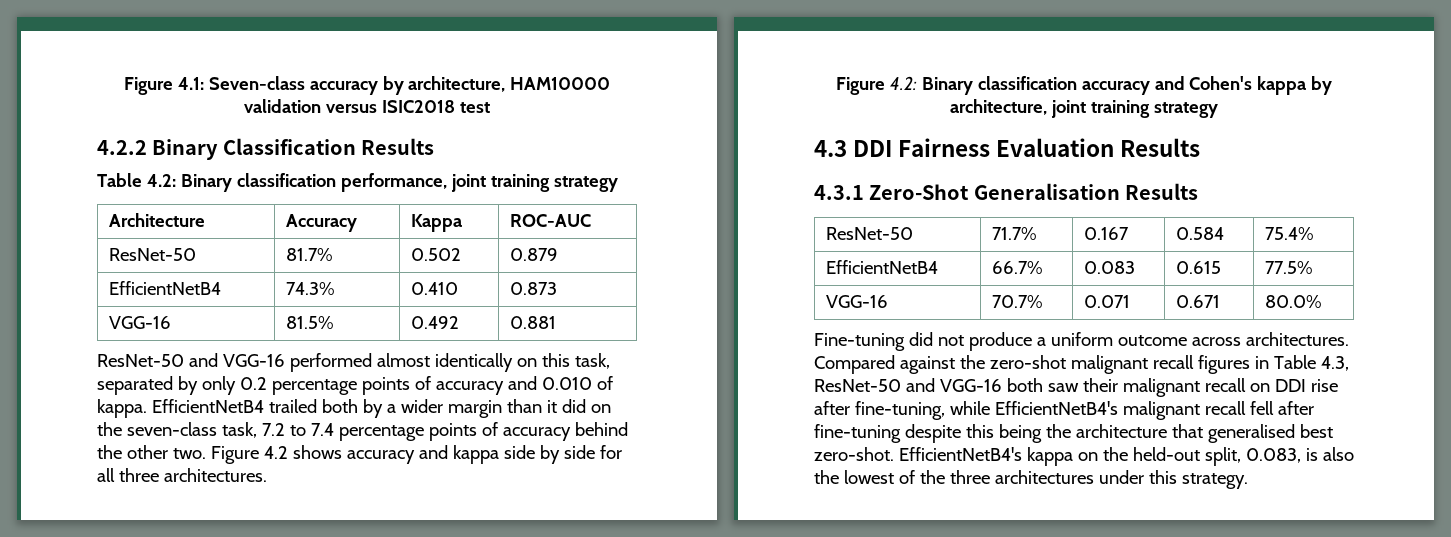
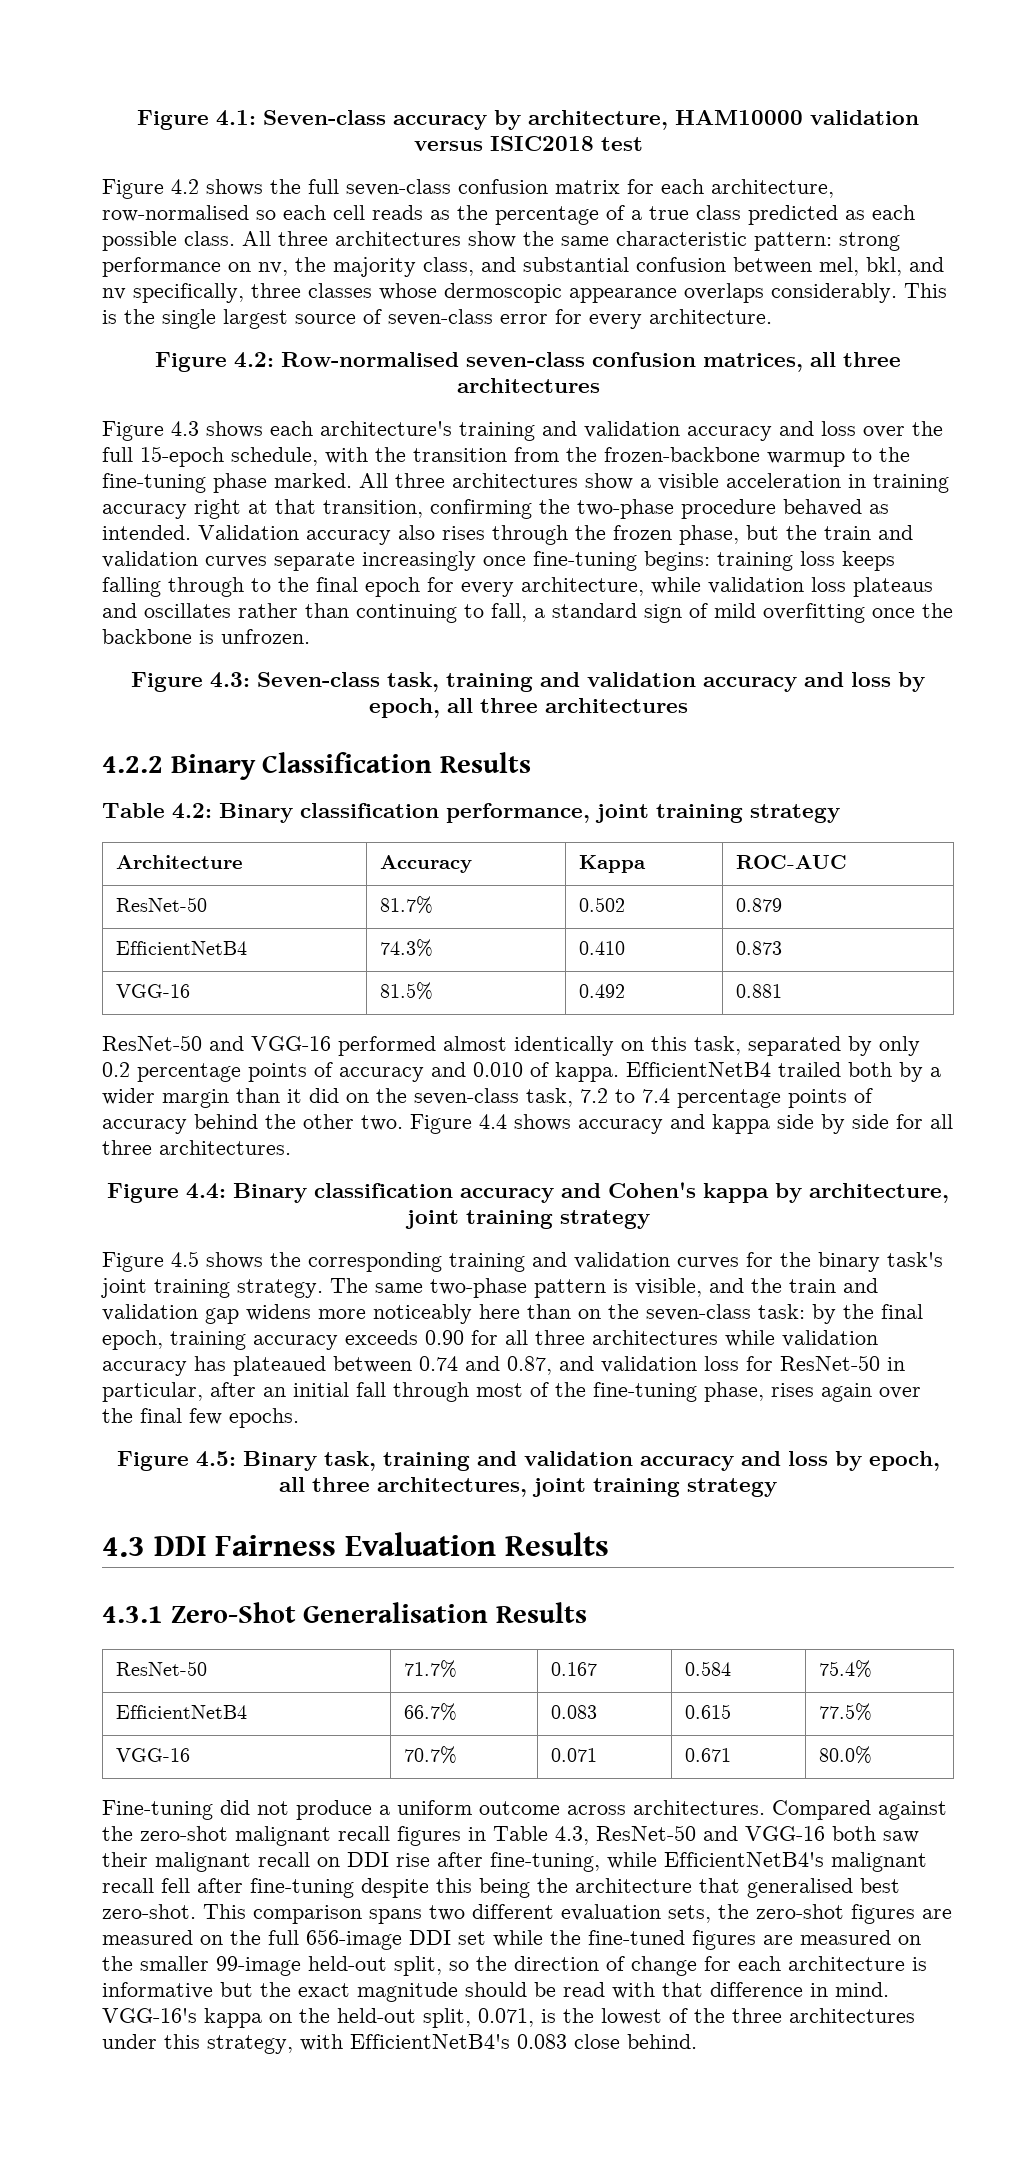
(490, 107) none -> [102,179,834,199] [102,205,915,225] [102,231,900,251] [102,257,944,277] [102,283,947,303] [102,309,772,329] [155,352,901,372] [456,378,600,393] [102,421,943,441] [102,446,910,467] [102,473,949,493] [102,499,889,519] [102,525,913,545] [102,551,895,571] [102,577,933,597] [102,603,953,623] [102,629,310,644] [131,672,925,692] [368,698,688,718] // Figure 4.2 shows the full seven-class confusion matrix for each architecture, row-normalised so each cell reads as the percentage of a true class predicted as each possible class. All three architectures show the same characteristic pattern: strong performance on nv, the majority class, and substantial confusion between mel, bkl, and nv specifically, three classes whose dermoscopic appearance overlaps considerably. This is the single largest source of seven-class error for every architecture. // Figure 4.2: Row-normalised seven-class confusion matrices, all three architectures // Figure 4.3 shows each architecture's training and validation accuracy and loss over the full 15-epoch schedule, with the transition from the frozen-backbone warmup to the fine-tuning phase marked. All three architectures show a visible acceleration in training accuracy right at that transition, confirming the two-phase procedure behaved as intended. Validation accuracy also rises through the frozen phase, but the train and validation curves separate increasingly once fine-tuning begins: training loss keeps falling through to the final epoch for every architecture, while validation loss plateaus and oscillates rather than continuing to fall, a standard sign of mild overfitting once the backbone is unfrozen. // Figure 4.3: Seven-class task, training and validation accuracy and loss by epoch, all three architectures
[263,446,288,459] 4.2 -> [479,1114,507,1129] 4.4
[889,76,917,90] 4.2: -> [186,1183,226,1199] 4.4:
(1218, 110) none -> [102,1251,943,1272] [101,1278,878,1298] [102,1304,923,1324] [102,1330,878,1350] [102,1355,905,1376] [102,1382,921,1402] [102,1408,299,1428] [116,1451,940,1471] [279,1477,777,1497] // Figure 4.5 shows the corresponding training and validation curves for the binary task's joint training strategy. The same two-phase pattern is visible, and the train and validation gap widens more noticeably here than on the seven-class task: by the final epoch, training accuracy exceeds 0.90 for all three architectures while validation accuracy has plateaued between 0.74 and 0.87, and validation loss for ResNet-50 in particular, after an initial fall through most of the fine-tuning phase, rises again over the final few epochs. // Figure 4.5: Binary task, training and validation accuracy and loss by epoch, all three architectures, joint training strategy
[898,447,1022,461] EfficientNetB4's -> [203,1904,952,1924] [102,1929,921,1950] [102,1956,927,1976] [102,1982,889,2002] [102,2008,197,2023] This comparison spans two different evaluation sets, the zero-shot figures are measured on the full 656-image DDI set while the fine-tuned figures are measured on the smaller 99-image held-out split, so the direction of change for each architecture is informative but the exact magnitude should be read with that difference in mind. VGG-16's
[1245,447,1354,463] 0.083, is also -> [478,2008,556,2027] 0.071, is
[1181,473,1248,489] strategy. -> [207,2034,697,2054] strategy, with EfficientNetB4's 0.083 close behind.

